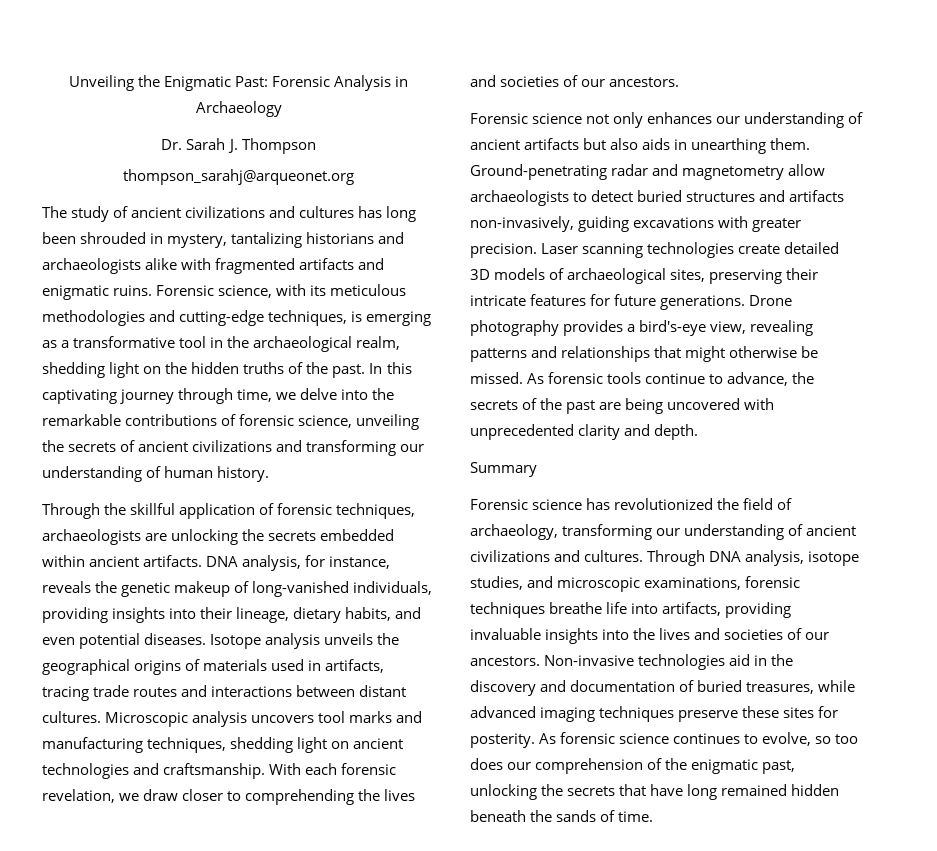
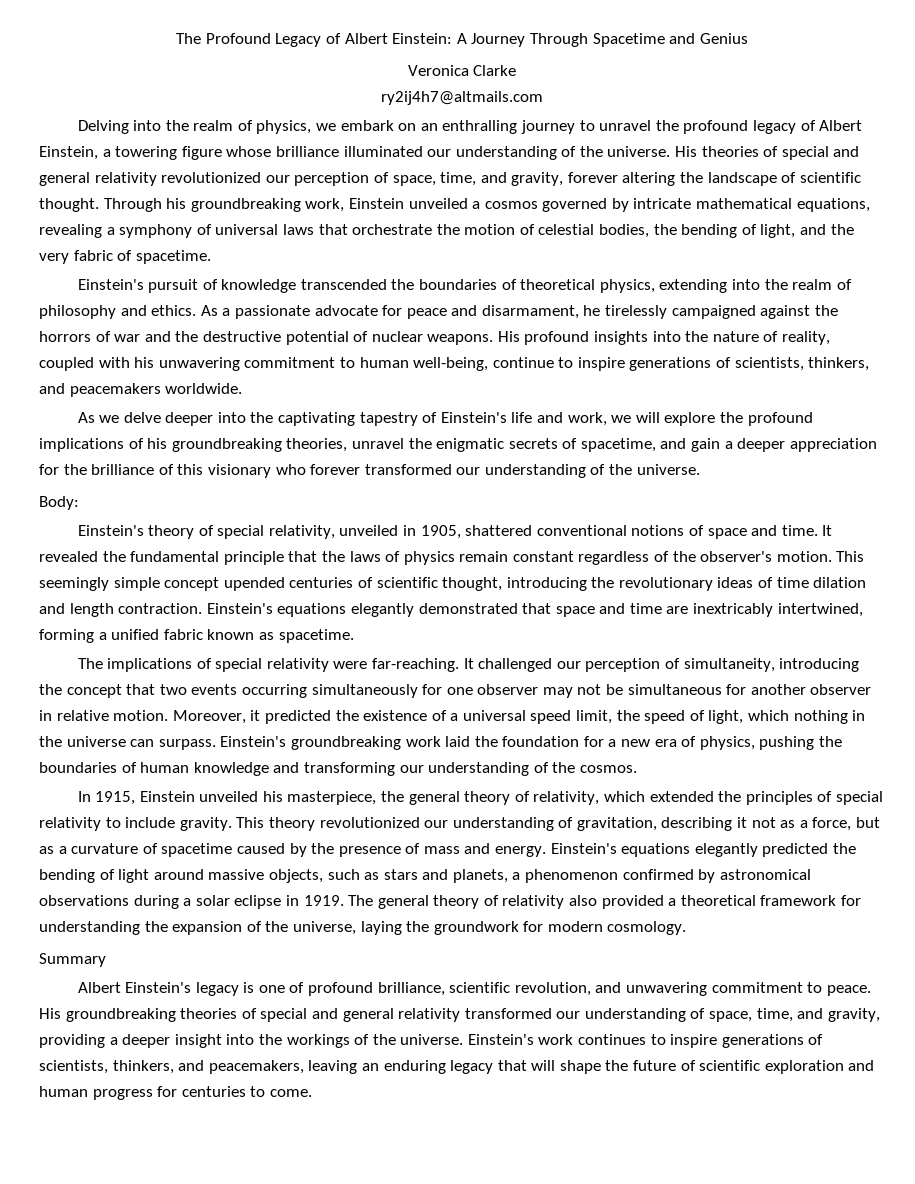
[68,75,409,91] [195,101,282,117] [161,138,316,154] [123,169,354,185] [42,206,417,222] [42,232,405,248] [42,258,385,274] [42,284,407,300] [42,310,432,326] [42,336,401,352] [42,362,412,378] [42,388,395,404] [42,414,420,430] [42,440,273,452] Unveiling the Enigmatic Past: Forensic Analysis in Archaeology // Dr. Sarah J. Thompson // thompson_sarahj@arqueonet.org // The study of ancient civilizations and cultures has long been shrouded in mystery, tantalizing historians and archaeologists alike with fragmented artifacts and enigmatic ruins. Forensic science, with its meticulous methodologies and cutting-edge techniques, is emerging as a transformative tool in the archaeological realm, shedding light on the hidden truths of the past. In this captivating journey through time, we delve into the remarkable contributions of forensic science, unveiling the secrets of ancient civilizations -> [176,33,748,47] [407,65,517,76] [381,91,543,105] [77,120,863,134] [39,146,860,160] [39,172,861,186] [39,198,870,212] [39,224,854,238] [39,250,211,264] [77,279,852,293] [39,305,838,319] [39,331,831,345] [39,357,870,371] [39,383,243,397] [77,412,813,426] [39,438,877,452] [39,464,700,478] [39,496,79,510] [77,525,833,539] [39,551,865,565] [39,577,867,591] [39,603,863,617] [39,629,354,643] [77,658,860,672] [39,684,872,698] [39,710,866,724] [39,736,843,750] [39,762,269,776] The Profound Legacy of Albert Einstein: A Journey Through Spacetime and Genius // Veronica Clarke // ry2ij4h7@altmails.com // Delving into the realm of physics, we embark on an enthralling journey to unravel the profound legacy of Albert Einstein, a towering figure whose brilliance illuminated our understanding of the universe. His theories of special and general relativity revolutionized our perception of space, time, and gravity, forever altering the landscape of scientific thought. Through his groundbreaking work, Einstein unveiled a cosmos governed by intricate mathematical equations, revealing a symphony of universal laws that orchestrate the motion of celestial bodies, the bending of light, and the very fabric of spacetime. // Einstein's pursuit of knowledge transcended the boundaries of theoretical physics, extending into the realm of philosophy and ethics. As a passionate advocate for peace and disarmament, he tirelessly campaigned against the horrors of war and the destructive potential of nuclear weapons. His profound insights into the nature of reality, coupled with his unwavering commitment to human well-being, continue to inspire generations of scientists, thinkers, and peacemakers worldwide. // As we delve deeper into the captivating tapestry of Einstein's life and work, we will explore the profound implications of his groundbreaking theories, unravel the enigmatic secrets of spacetime, and gain a deeper appreciation for the brilliance of this visionary who forever transformed our understanding of the universe. // Body: // Einstein's theory of special relativity, unveiled in 1905, shattered conventional notions of space and time. It revealed the fundamental principle that the laws of physics remain constant regardless of the observer's motion. This seemingly simple concept upended centuries of scientific thought, introducing the revolutionary ideas of time dilation and length contraction. Einstein's equations elegantly demonstrated that space and time are inextricably intertwined, forming a unified fabric known as spacetime. // The implications of special relativity were far-reaching. It challenged our perception of simultaneity, introducing the concept that two events occurring simultaneously for one observer may not be simultaneous for another observer in relative motion. Moreover, it predicted the existence of a universal speed limit, the speed of light, which nothing in the universe can surpass. Einstein's groundbreaking work laid the foundation for a new era of physics, pushing the boundaries of human knowledge
[164,466,270,482] [42,503,416,519] [42,529,395,545] [42,555,391,571] [42,581,433,597] [42,607,422,623] [42,633,400,649] [42,659,385,675] [42,685,407,701] [42,711,423,727] [42,737,404,753] [42,763,397,779] [42,789,416,805] [470,75,680,87] [470,112,864,128] [470,138,811,154] [470,164,826,180] [470,190,845,206] [470,216,802,232] [470,242,840,258] [470,268,819,284] [470,294,793,310] [470,320,814,336] [470,346,819,362] [470,372,815,386] [470,398,775,414] [470,424,699,440] [470,462,537,477] [470,498,793,510] [470,524,857,540] [470,550,860,566] [470,576,801,592] [470,602,792,618] [470,628,830,644] [470,654,794,670] [470,680,856,696] [470,706,839,722] [470,732,859,748] [470,758,796,774] [470,784,840,800] [470,810,654,822] human history. // Through the skillful application of forensic techniques, archaeologists are unlocking the secrets embedded within ancient artifacts. DNA analysis, for instance, reveals the genetic makeup of long-vanished individuals, providing insights into their lineage, dietary habits, and even potential diseases. Isotope analysis unveils the geographical origins of materials used in artifacts, tracing trade routes and interactions between distant cultures. Microscopic analysis uncovers tool marks and manufacturing techniques, shedding light on ancient technologies and craftsmanship. With each forensic revelation, we draw closer to comprehending the lives and societies of our ancestors. // Forensic science not only enhances our understanding of ancient artifacts but also aids in unearthing them. Ground-penetrating radar and magnetometry allow archaeologists to detect buried structures and artifacts non-invasively, guiding excavations with greater precision. Laser scanning technologies create detailed 3D models of archaeological sites, preserving their intricate features for future generations. Drone photography provides a bird's-eye view, revealing patterns and relationships that might otherwise be missed. As forensic tools continue to advance, the secrets of the past are being uncovered with unprecedented clarity and depth. // Summary // Forensic science has revolutionized the field of archaeology, transforming our understanding of ancient civilizations and cultures. Through DNA analysis, isotope studies, and microscopic examinations, forensic techniques breathe life into artifacts, providing invaluable insights into the lives and societies of our ancestors. Non-invasive technologies aid in the discovery and documentation of buried treasures, while advanced imaging techniques preserve these sites for posterity. As forensic science continues to evolve, so too does our comprehension of the enigmatic past, unlocking the secrets that have long remained hidden beneath the sands of time. -> [552,762,637,773] [77,791,883,805] [39,817,881,831] [39,843,857,857] [39,869,811,883] [39,895,862,909] [39,921,687,935] [39,953,106,967] [77,982,871,996] [39,1008,880,1022] [39,1034,824,1048] [39,1060,875,1074] [39,1086,312,1100] the cosmos. // In 1915, Einstein unveiled his masterpiece, the general theory of relativity, which extended the principles of special relativity to include gravity. This theory revolutionized our understanding of gravitation, describing it not as a force, but as a curvature of spacetime caused by the presence of mass and energy. Einstein's equations elegantly predicted the bending of light around massive objects, such as stars and planets, a phenomenon confirmed by astronomical observations during a solar eclipse in 1919. The general theory of relativity also provided a theoretical framework for understanding the expansion of the universe, laying the groundwork for modern cosmology. // Summary // Albert Einstein's legacy is one of profound brilliance, scientific revolution, and unwavering commitment to peace. His groundbreaking theories of special and general relativity transformed our understanding of space, time, and gravity, providing a deeper insight into the workings of the universe. Einstein's work continues to inspire generations of scientists, thinkers, and peacemakers, leaving an enduring legacy that will shape the future of scientific exploration and human progress for centuries to come.

